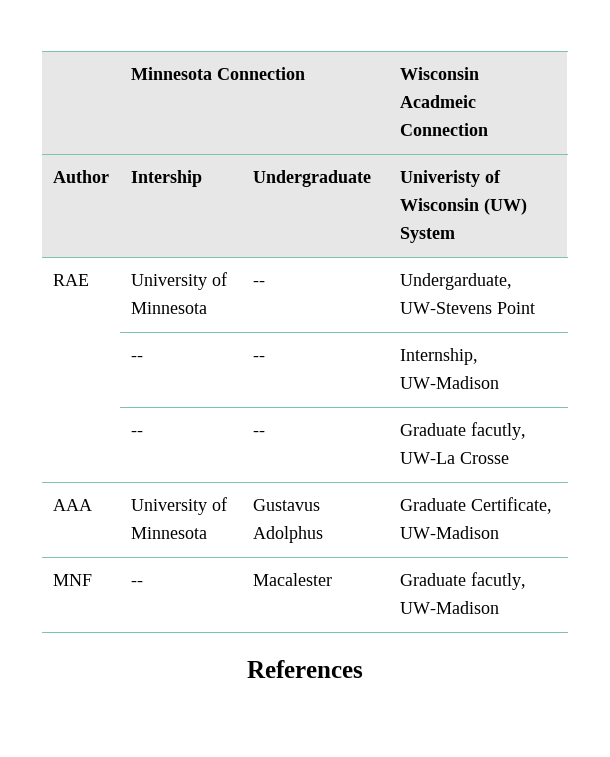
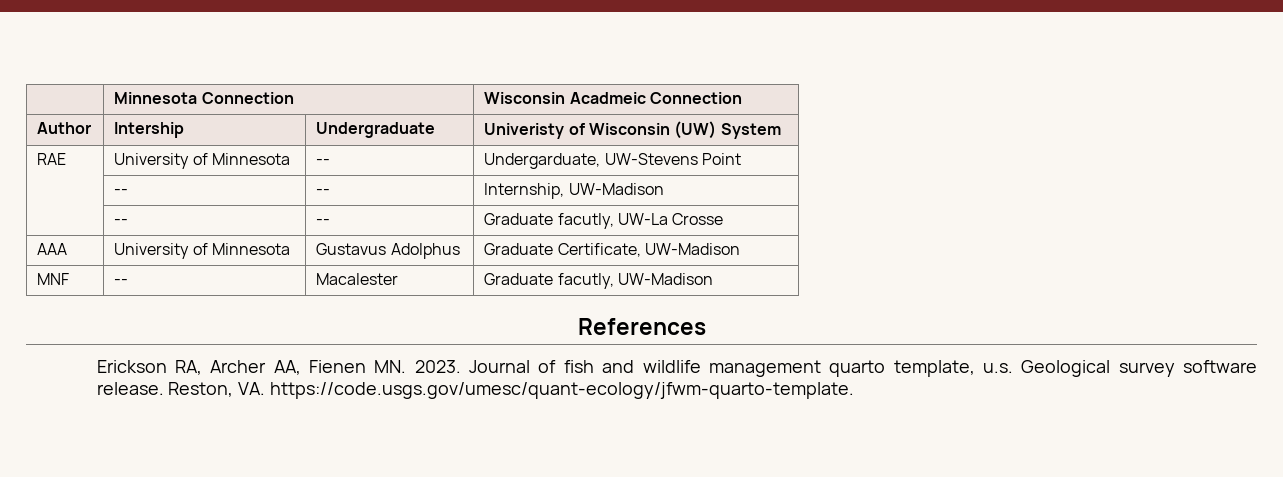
(363, 669) none -> [96,360,1257,377] [96,382,855,399] // Erickson RA, Archer AA, Fienen MN. 2023. Journal of fish and wildlife management quarto template, u.s. Geological survey software release. Reston, VA. https://code.usgs.gov/umesc/quant-ecology/jfwm-quarto-template.

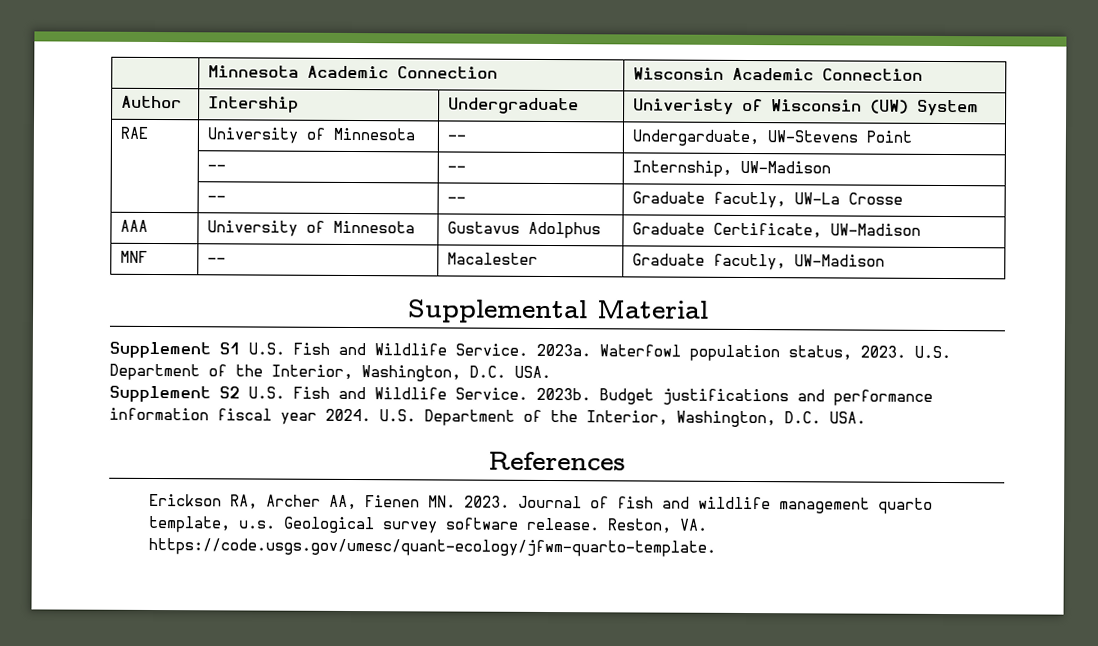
[114,92,198,104] | Minnesota -> [207,65,389,79] | Minnesota Academic
[569,92,646,104] Acadmeic -> [731,67,814,81] Academic
(713, 279) none -> [407,299,709,324] [109,341,951,362] [109,363,551,382] [109,385,933,406] [109,407,866,428] // Supplemental Material // Supplement S1 U.S. Fish and Wildlife Service. 2023a. Waterfowl population status, 2023. U.S. Department of the Interior, Washington, D.C. USA. // Supplement S2 U.S. Fish and Wildlife Service. 2023b. Budget justifications and performance information fiscal year 2024. U.S. Department of the Interior, Washington, D.C. USA.

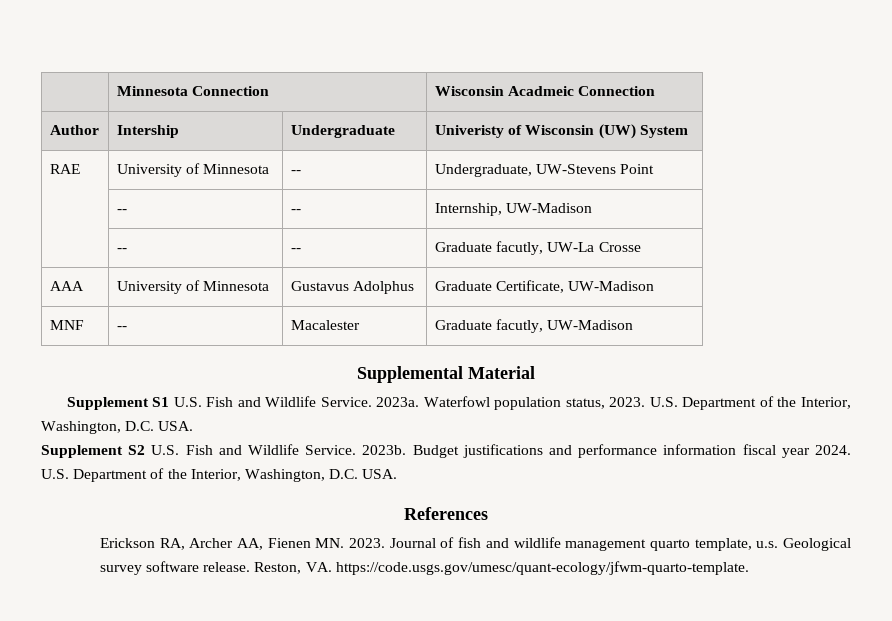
[207,65,389,79] | Minnesota Academic -> [116,86,188,96] | Minnesota
[731,67,814,81] Academic -> [508,86,575,96] Acadmeic
[631,129,759,147] Undergarduate, -> [434,164,532,177] Undergraduate,

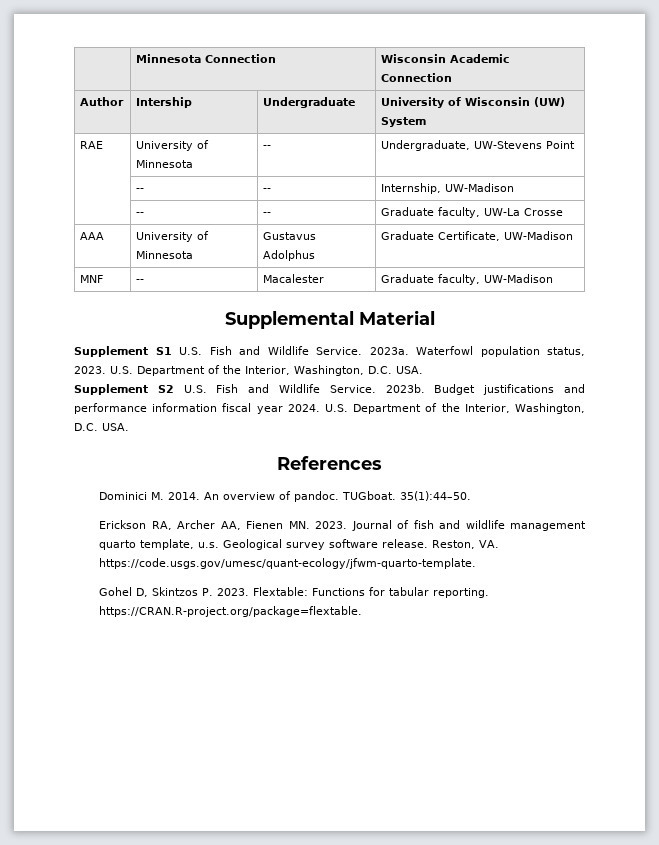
[508,86,575,96] Acadmeic -> [450,54,511,63] Academic
[434,125,504,138] Univeristy -> [381,97,445,108] University
[496,241,544,255] facutly, -> [438,207,481,218] faculty,
[496,319,544,333] facutly, -> [438,274,481,285] faculty,
(488, 513) none -> [99,491,472,502] // Dominici M. 2014. An overview of pandoc. TUGboat. 35(1):44–50.
(749, 568) none -> [99,587,490,598] [99,606,363,617] // Gohel D, Skintzos P. 2023. Flextable: Functions for tabular reporting. https://CRAN.R-project.org/package=flextable.

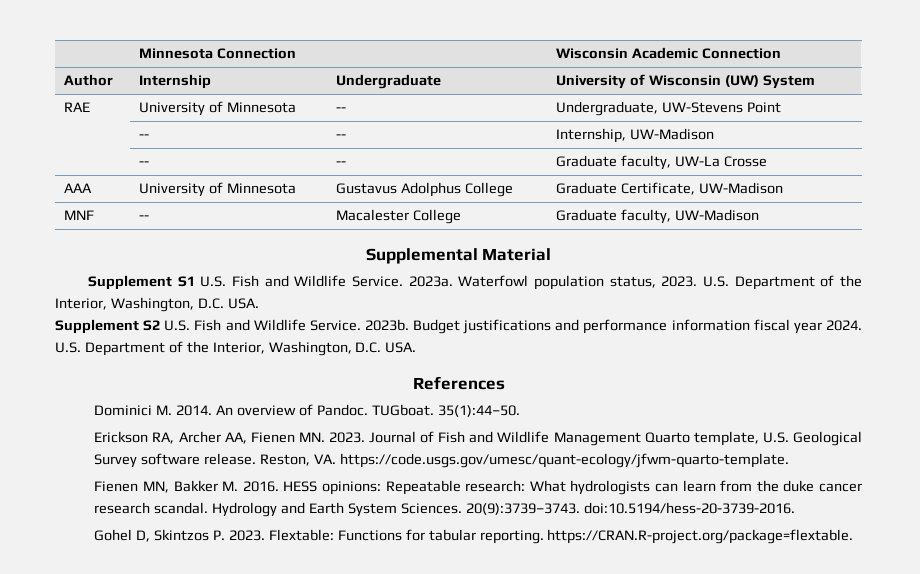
[136,97,193,108] Intership -> [138,74,211,89] Internship
(316, 255) none -> [464,182,513,197] College
(325, 278) none -> [412,209,461,224] College
[294,491,340,502] pandoc. -> [316,404,368,416] Pandoc.
[413,520,586,531] [99,539,326,550] fish and wildlife management quarto template, u.s. Geological survey -> [438,431,863,446] [94,454,138,468] Fish and Wildlife Management Quarto template, U.S. Geological Survey
(477, 563) none -> [94,480,863,495] [94,502,795,517] // Fienen MN, Bakker M. 2016. HESS opinions: Repeatable research: What hydrologists can learn from the duke cancer research scandal. Hydrology and Earth System Sciences. 20(9):3739–3743. doi:10.5194/hess-20-3739-2016.

